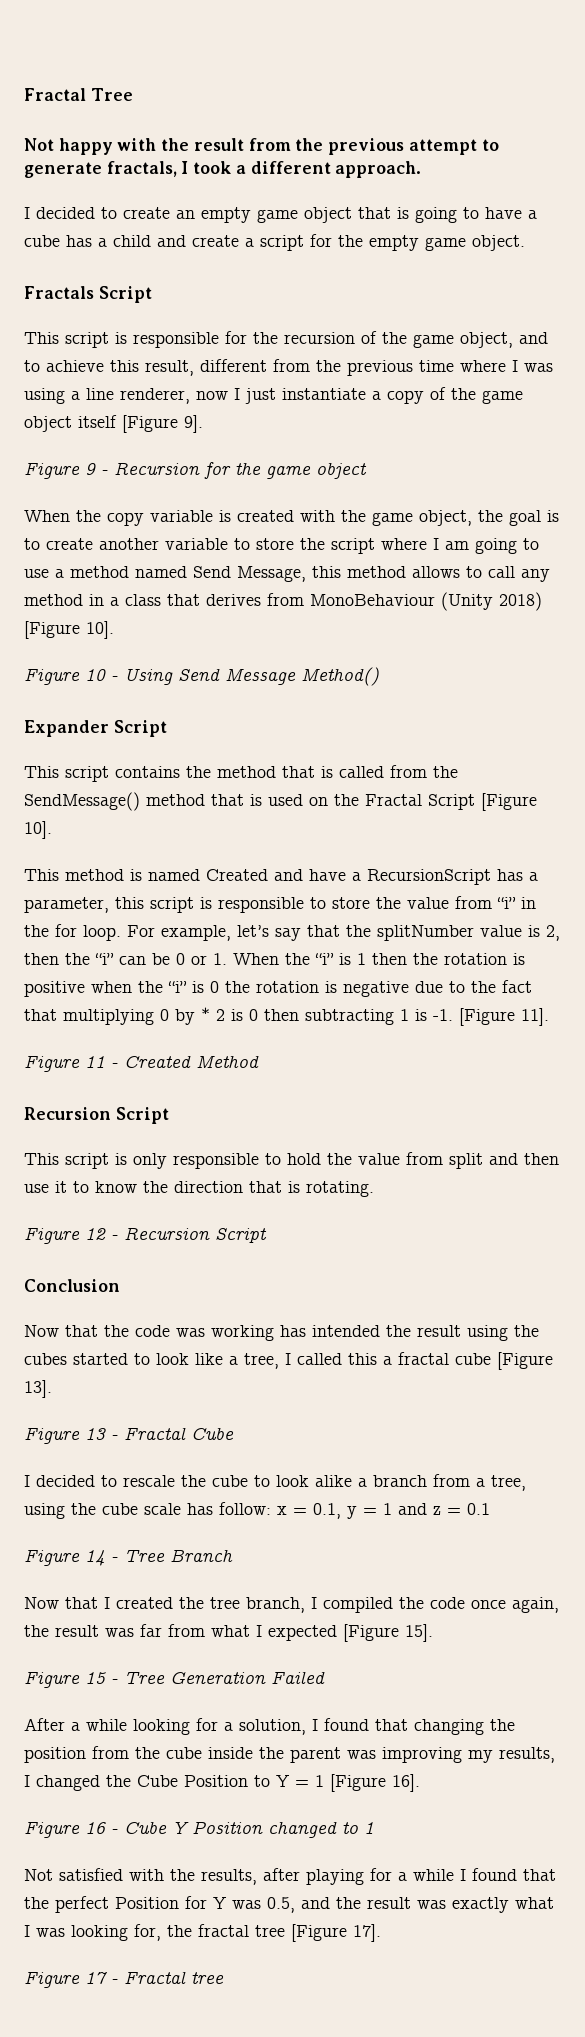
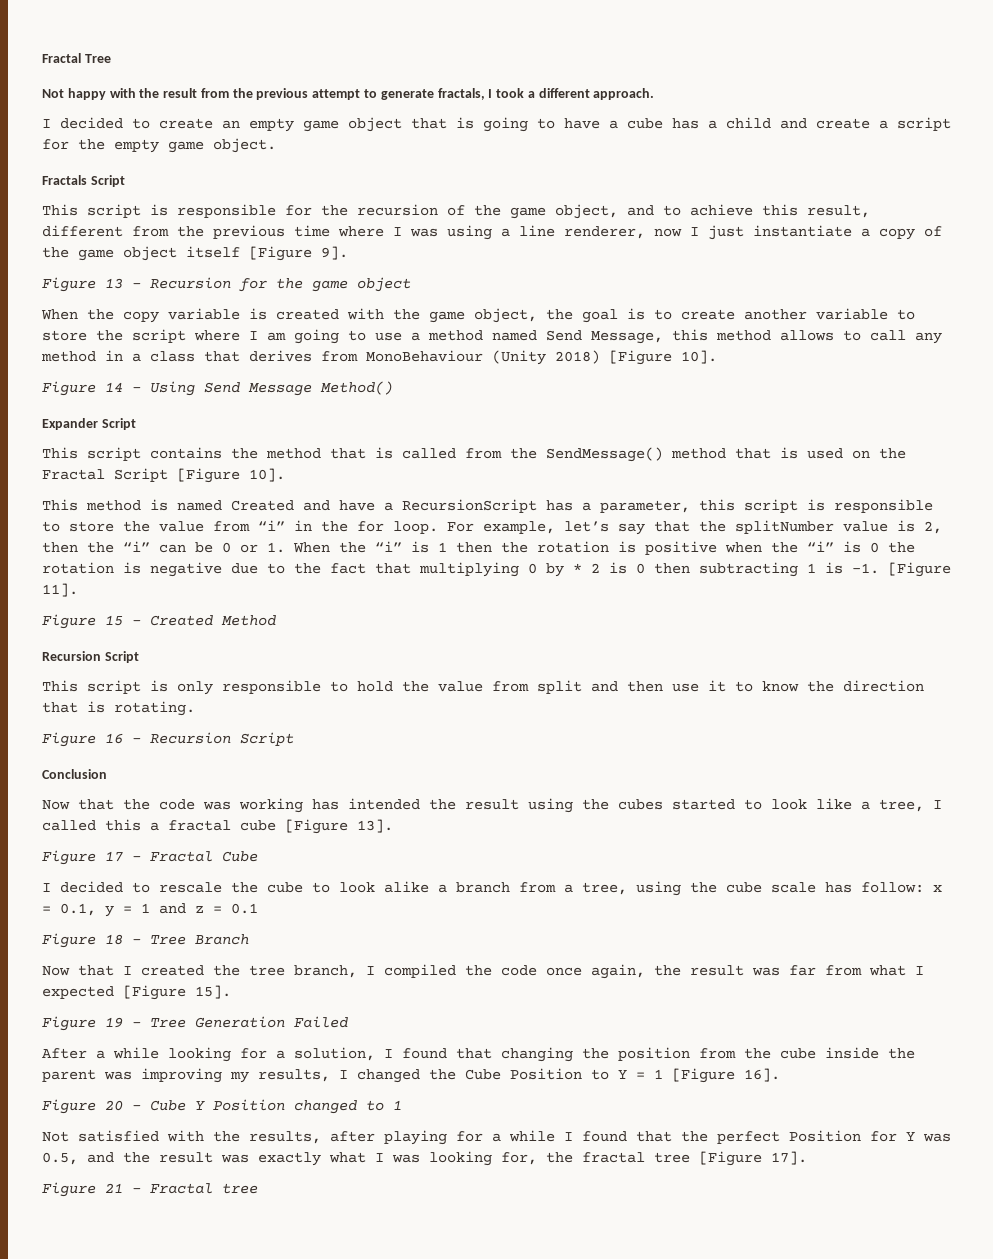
[85,463,96,475] 9 -> [105,278,123,289] 13
[85,669,106,681] 10 -> [105,382,123,392] 14
[85,1056,105,1068] 11 -> [105,615,123,626] 15
[85,1228,106,1240] 12 -> [105,733,123,744] 16
[85,1428,106,1440] 13 -> [105,851,123,862] 17
[85,1550,105,1566] 14 -> [105,934,123,945] 18
[85,1672,106,1684] 15 -> [105,1017,123,1028] 19
[85,1822,106,1834] 16 -> [105,1100,123,1111] 20
[85,1972,108,1984] 17 -> [105,1183,123,1193] 21

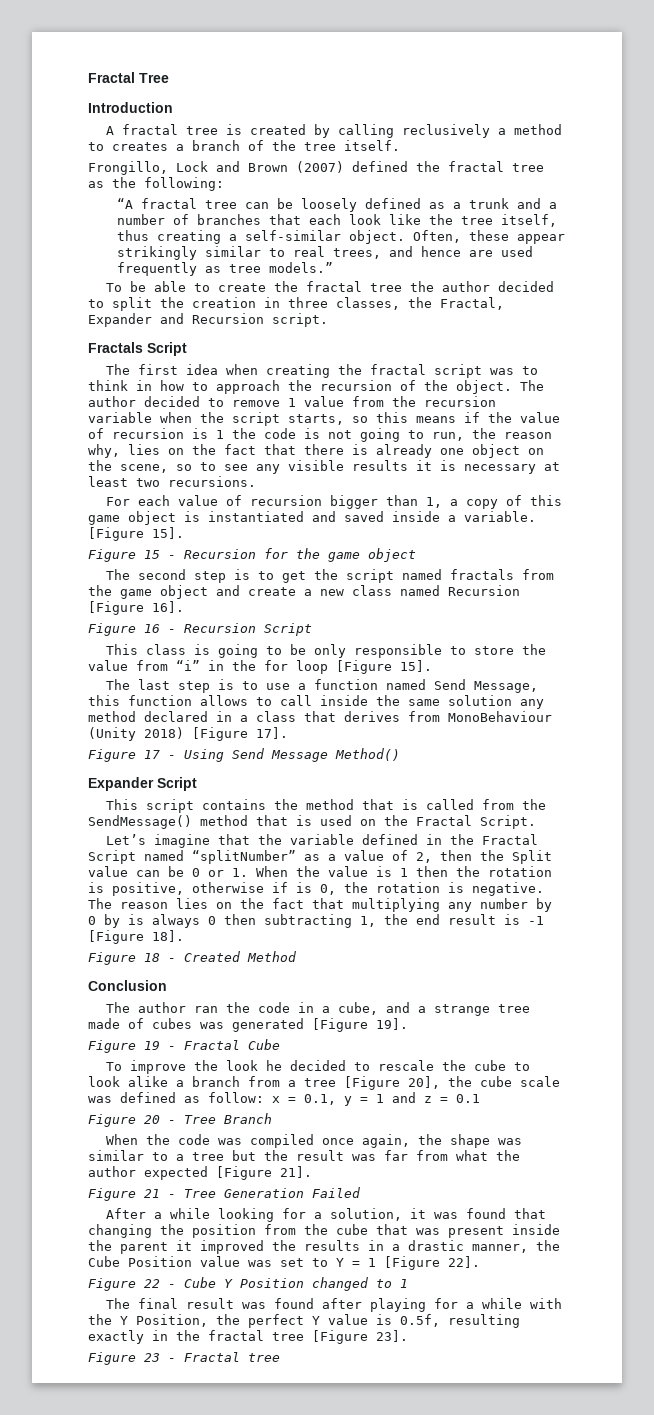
[42,88,655,100] [42,117,951,132] [42,138,276,153] [42,175,125,187] [42,204,870,219] [42,225,852,240] Not happy with the result from the previous attempt to generate fractals, I took a different approach. // I decided to create an empty game object that is going to have a cube has a child and create a script for the empty game object. // Fractals Script // This script is responsible for the recursion of the game object, and to achieve this result, different from the previous time where I was using a line renderer, now I just instantiate -> [88,102,173,113] [105,124,562,138] [88,140,400,151] [88,161,544,175] [88,177,224,191] [117,198,558,212] [117,214,558,227] [117,230,566,244] [117,246,534,260] [117,262,334,276] [105,281,554,292] [88,297,504,311] [88,313,328,327] [88,342,187,356] [105,364,538,378] [88,380,544,394] [88,396,496,407] [88,412,560,426] [88,428,552,442] [88,444,544,458] [88,460,560,474] [88,476,256,487] [105,495,442,509] Introduction // A fractal tree is created by calling reclusively a method to creates a branch of the tree itself. // Frongillo, Lock and Brown (2007) defined the fractal tree as the following: // “A fractal tree can be loosely defined as a trunk and a number of branches that each look like the tree itself, thus creating a self-similar object. Often, these appear strikingly similar to real trees, and hence are used frequently as tree models.” // To be able to create the fractal tree the author decided to split the creation in three classes, the Fractal, Expander and Recursion script. // Fractals Script // The first idea when creating the fractal script was to think in how to approach the recursion of the object. The author decided to remove 1 value from the recursion variable when the script starts, so this means if the value of recursion is 1 the code is not going to run, the reason why, lies on the fact that there is already one object on the scene, so to see any visible results it is necessary at least two recursions. // For each value of recursion bigger than 1,
[42,246,348,261] [42,277,123,292] the game object itself [Figure 9]. // Figure 13 -> [529,495,562,506] [88,511,536,525] [88,527,184,541] [88,549,160,562] this game object is instantiated and saved inside a variable. [Figure 15]. // Figure 15
[41,308,915,323] [42,329,339,344] When the copy variable is created with the game object, the goal is to create another variable to store the script where I am going -> [105,569,554,583] [88,585,520,599] [88,601,184,615] [88,623,312,636] [105,644,546,658] [88,660,432,674] [105,679,234,693] The second step is to get the script named fractals from the game object and create a new class named Recursion [Figure 16]. // Figure 16 - Recursion Script // This class is going to be only responsible to store the value from “i” in the for loop [Figure 15]. // The last step is
[428,330,483,341] method -> [313,679,378,690] function
[716,330,771,341] method -> [128,695,192,706] function
(906, 335) none -> [320,695,512,706] inside the same solution
(96, 356) none -> [144,711,208,722] declared
[681,350,717,364] [42,381,123,396] 10]. // Figure 14 -> [256,727,288,739] [88,749,160,762] 17]. // Figure 17
[114,468,285,483] [42,499,933,513] [42,520,915,535] Script [Figure 10]. // This method is named Created and have a RecursionScript has a parameter, this script is responsible to store the value from “i” in the for loop. For example, let’s say that the splitNumber value is -> [480,815,536,829] [105,834,538,848] [88,850,408,864] Script. // Let’s imagine that the variable defined in the Fractal Script named “splitNumber” as a value of
[123,541,150,552] “i” -> [512,850,552,864] [88,866,128,877] Split value
[375,541,402,552] “i” -> [328,866,368,877] value
[645,541,915,555] [42,562,951,577] [42,583,78,597] [42,614,123,629] positive when the “i” is 0 the rotation is negative due to the fact that multiplying 0 by * 2 is 0 then subtracting 1 is -1. [Figure 11]. // Figure 15 -> [112,882,544,896] [88,898,552,912] [88,914,544,928] [88,930,184,944] [88,952,160,965] positive, otherwise if is 0, the rotation is negative. The reason lies on the fact that multiplying any number by 0 by is always 0 then subtracting 1, the end result is -1 [Figure 18]. // Figure 18
[42,651,139,663] [42,680,924,695] [42,701,195,716] [42,732,294,747] [42,769,107,779] [42,798,942,813] [42,819,393,834] [42,850,258,865] [42,883,51,892] Recursion Script // This script is only responsible to hold the value from split and then use it to know the direction that is rotating. // Figure 16 - Recursion Script // Conclusion // Now that the code was working has intended the result using the cubes started to look like a tree, I called this a fractal cube [Figure 13]. // Figure 17 - Fractal Cube // I -> [88,980,167,991] [105,1002,530,1016] [88,1018,408,1032] [88,1039,280,1053] [105,1060,282,1074] Conclusion // The author ran the code in a cube, and a strange tree made of cubes was generated [Figure 19]. // Figure 19 - Fractal Cube // To improve the look he
[582,881,852,896] tree, using the cube scale has -> [304,1076,560,1090] [88,1092,200,1103] tree [Figure 20], the cube scale was defined as
[105,934,123,945] 18 -> [144,1115,160,1124] 20
[42,964,645,979] Now that I created the tree branch, I compiled the code once again, -> [105,1134,522,1148] [88,1150,256,1161] When the code was compiled once again, the shape was similar to a tree but
[915,966,924,975] I -> [496,1150,520,1161] [88,1166,136,1177] the author
[195,985,231,999] [42,1016,123,1031] 15]. // Figure 19 -> [280,1166,312,1178] [88,1188,160,1201] 21]. // Figure 21
[384,1049,393,1058] I -> [409,1208,458,1219] it was
[825,1047,915,1059] [42,1068,582,1083] inside the parent was improving my results, I changed the Cube Position -> [376,1224,560,1238] [88,1240,560,1254] [88,1256,304,1267] that was present inside the parent it improved the results in a drastic manner, the Cube Position value was set
[744,1068,780,1082] [42,1099,123,1114] 16]. // Figure 20 -> [448,1256,480,1268] [88,1278,160,1291] 22]. // Figure 22
[42,1130,321,1144] Not satisfied with the results, -> [105,1298,314,1309] The final result was found
[564,1130,951,1144] [42,1151,537,1166] I found that the perfect Position for Y was 0.5, and the result was exactly what I was looking for, -> [529,1298,562,1309] [88,1314,520,1328] [88,1330,168,1344] with the Y Position, the perfect Y value is 0.5f, resulting exactly in
[771,1151,807,1165] [42,1182,123,1197] 17]. // Figure 21 -> [376,1330,408,1342] [88,1352,160,1365] 23]. // Figure 23

